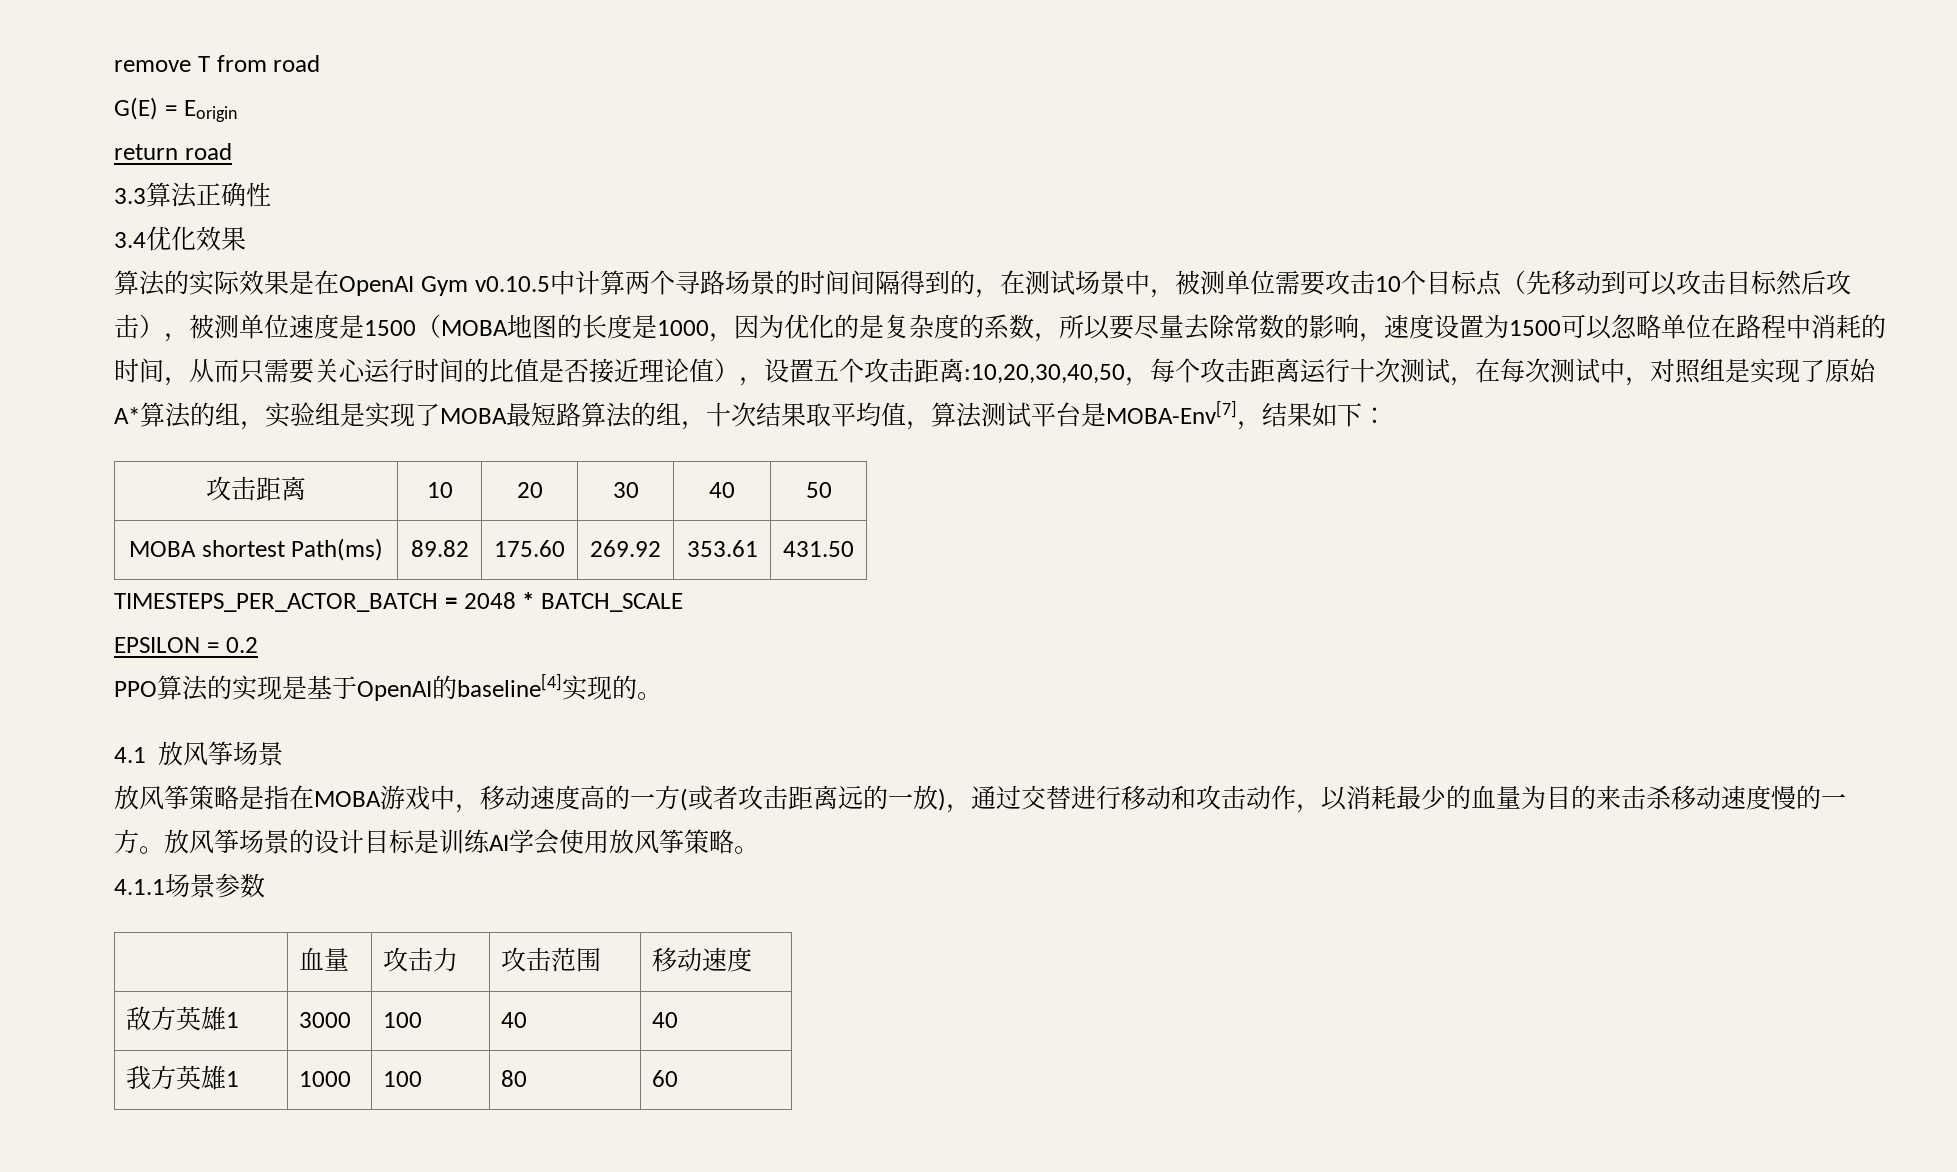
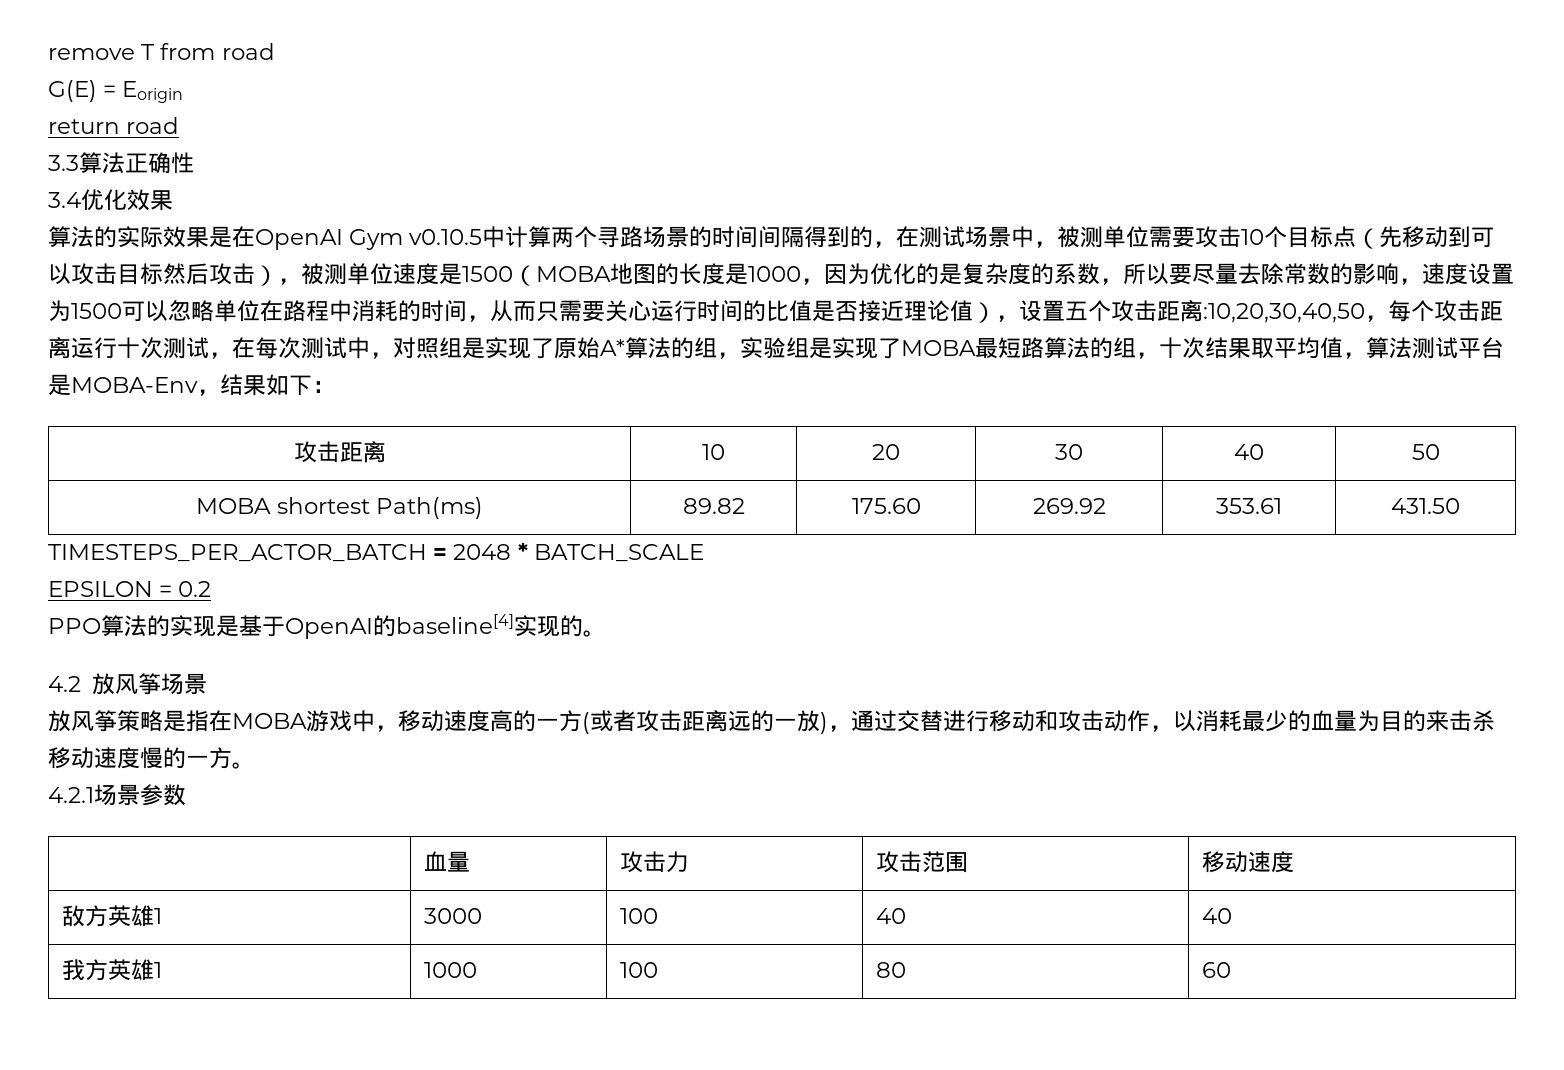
[1106,400,1237,424] MOBA-Env[7] -> [71,377,198,393] MOBA-Env
[114,747,146,763] 4.1 -> [48,676,81,692] 4.2
[164,829,759,855] [114,879,165,895] 放风筝场景的设计目标是训练AI学会使用放风筝策略。 // 4.1.1 -> [48,787,94,803] // 4.2.1

